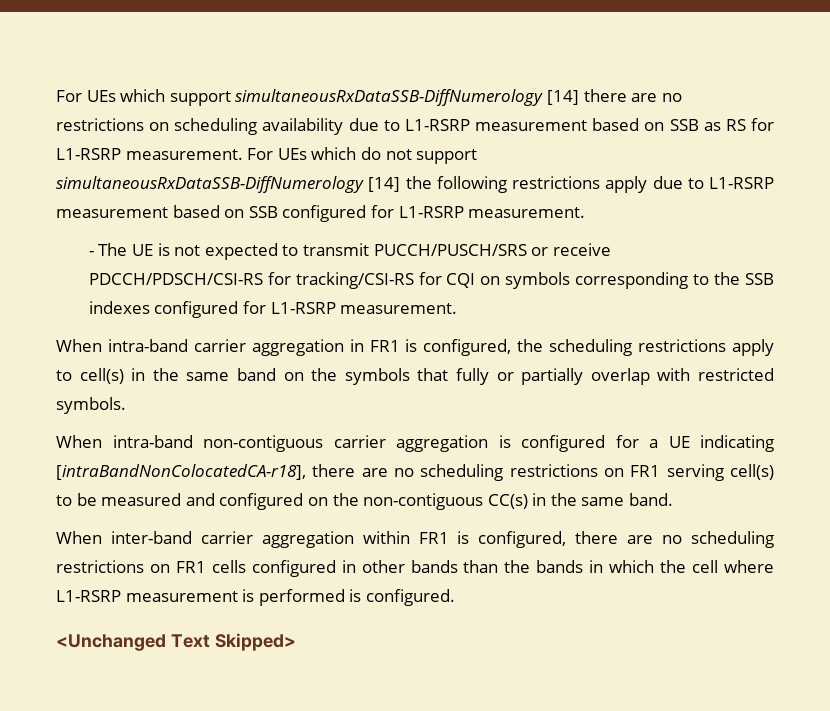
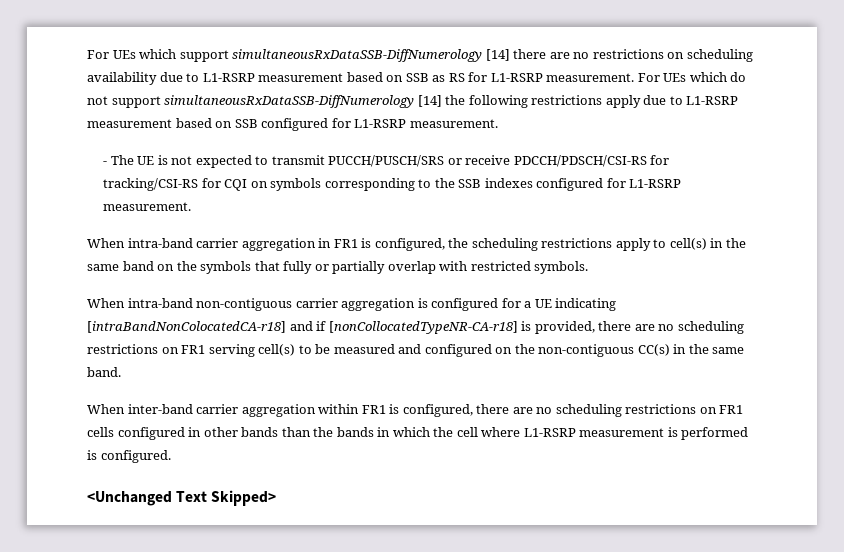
[56,464,306,480] [intraBandNonColocatedCA-r18], -> [87,321,595,334] [intraBandNonColocatedCA-r18] and if [nonCollocatedTypeNR-CA-r18] is provided,

